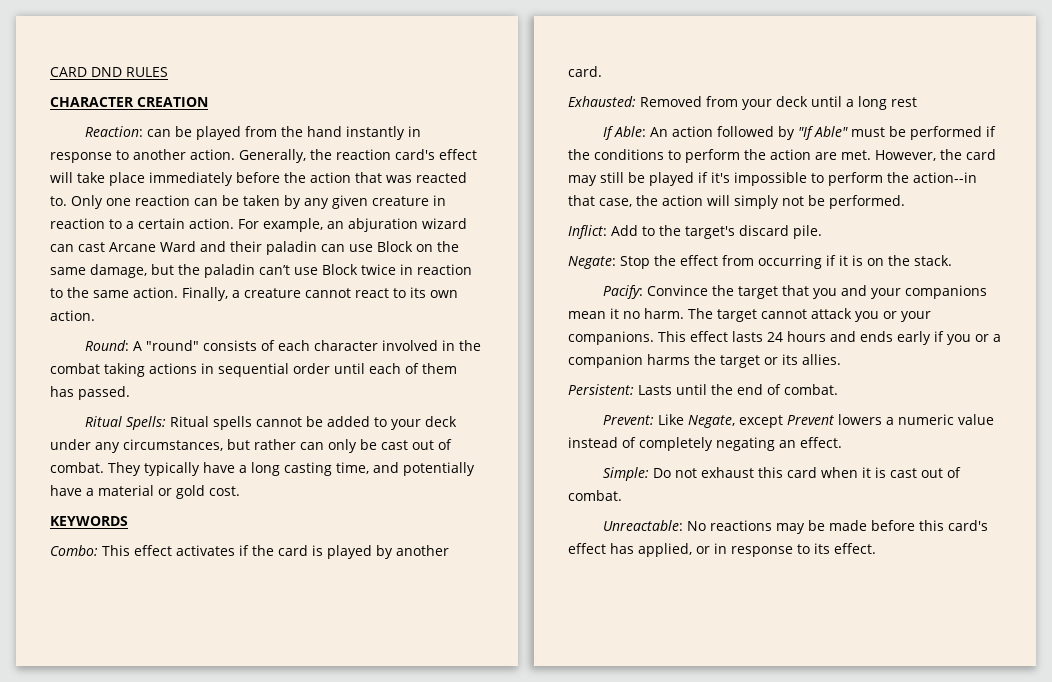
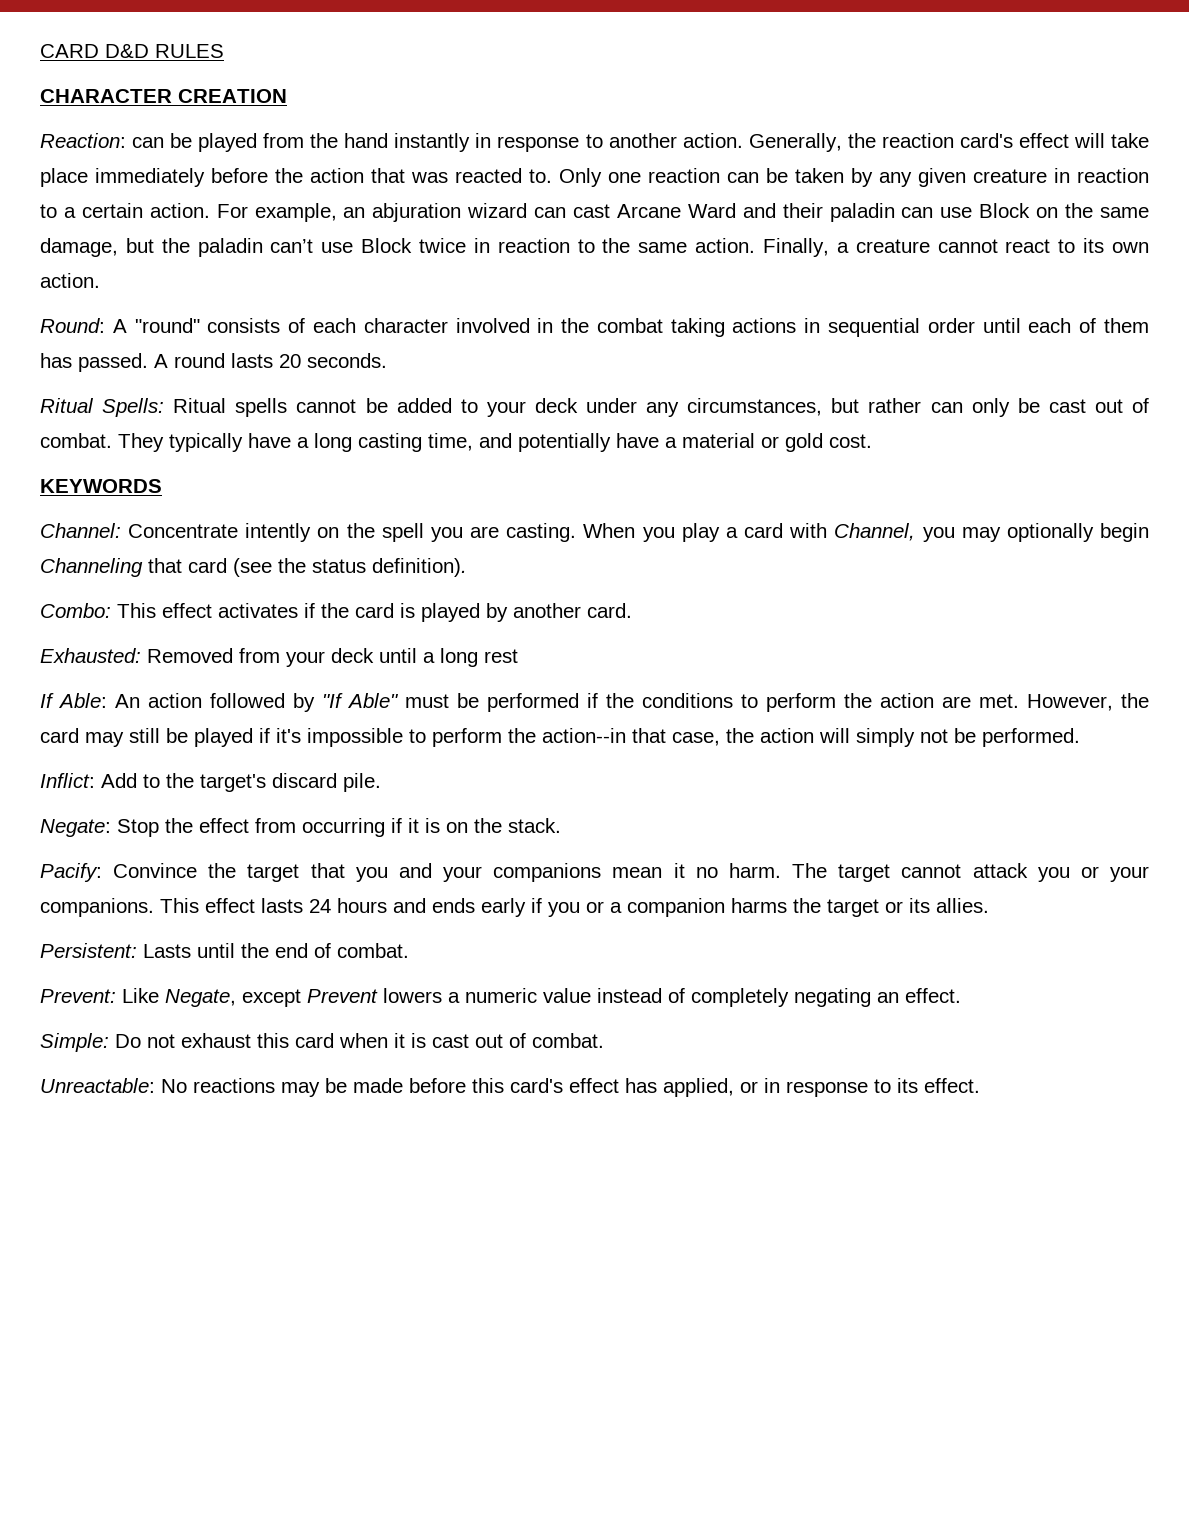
[91,67,122,77] DND -> [105,44,149,58] D&D
(130, 393) none -> [154,353,387,368] A round lasts 20 seconds.
(128, 521) none -> [40,523,1149,542] [40,558,467,577] // Channel: Concentrate intently on the spell you are casting. When you play a card with Channel, you may optionally begin Channeling that card (see the status definition).

